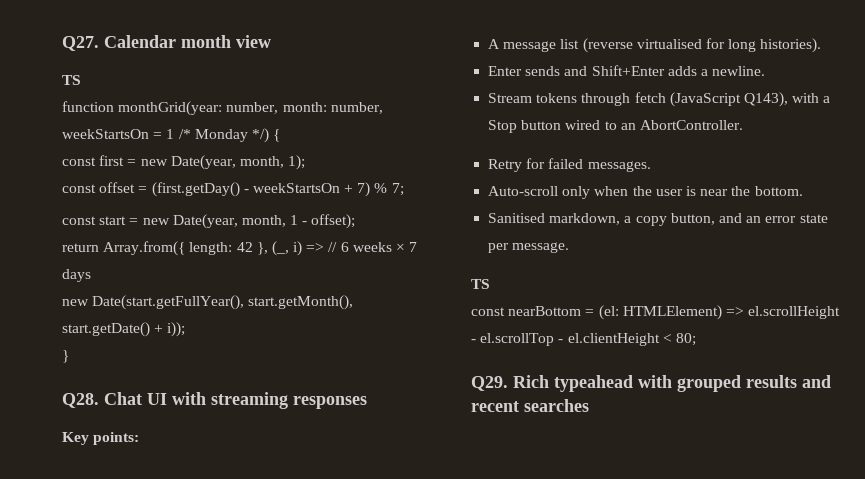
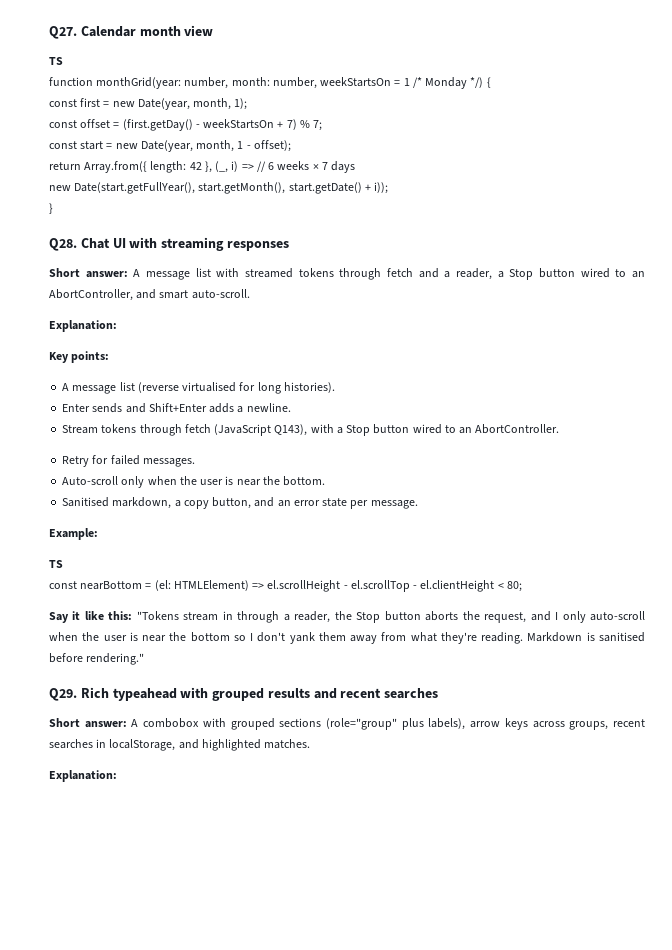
(367, 402) none -> [49,268,645,280] [49,289,250,301] [49,320,117,332] // Short answer: A message list with streamed tokens through fetch and a reader, a Stop button wired to an AbortController, and smart auto-scroll. // Explanation:
(570, 247) none -> [49,528,98,540] // Example:
(696, 339) none -> [49,611,645,623] [49,632,645,644] [49,653,145,665] // Say it like this: "Tokens stream in through a reader, the Stop button aborts the request, and I only auto-scroll when the user is near the bottom so I don't yank them away from what they're reading. Markdown is sanitised before rendering."
(589, 405) none -> [49,718,645,730] [49,739,311,751] [49,770,117,782] // Short answer: A combobox with grouped sections (role="group" plus labels), arrow keys across groups, recent searches in localStorage, and highlighted matches. // Explanation:

